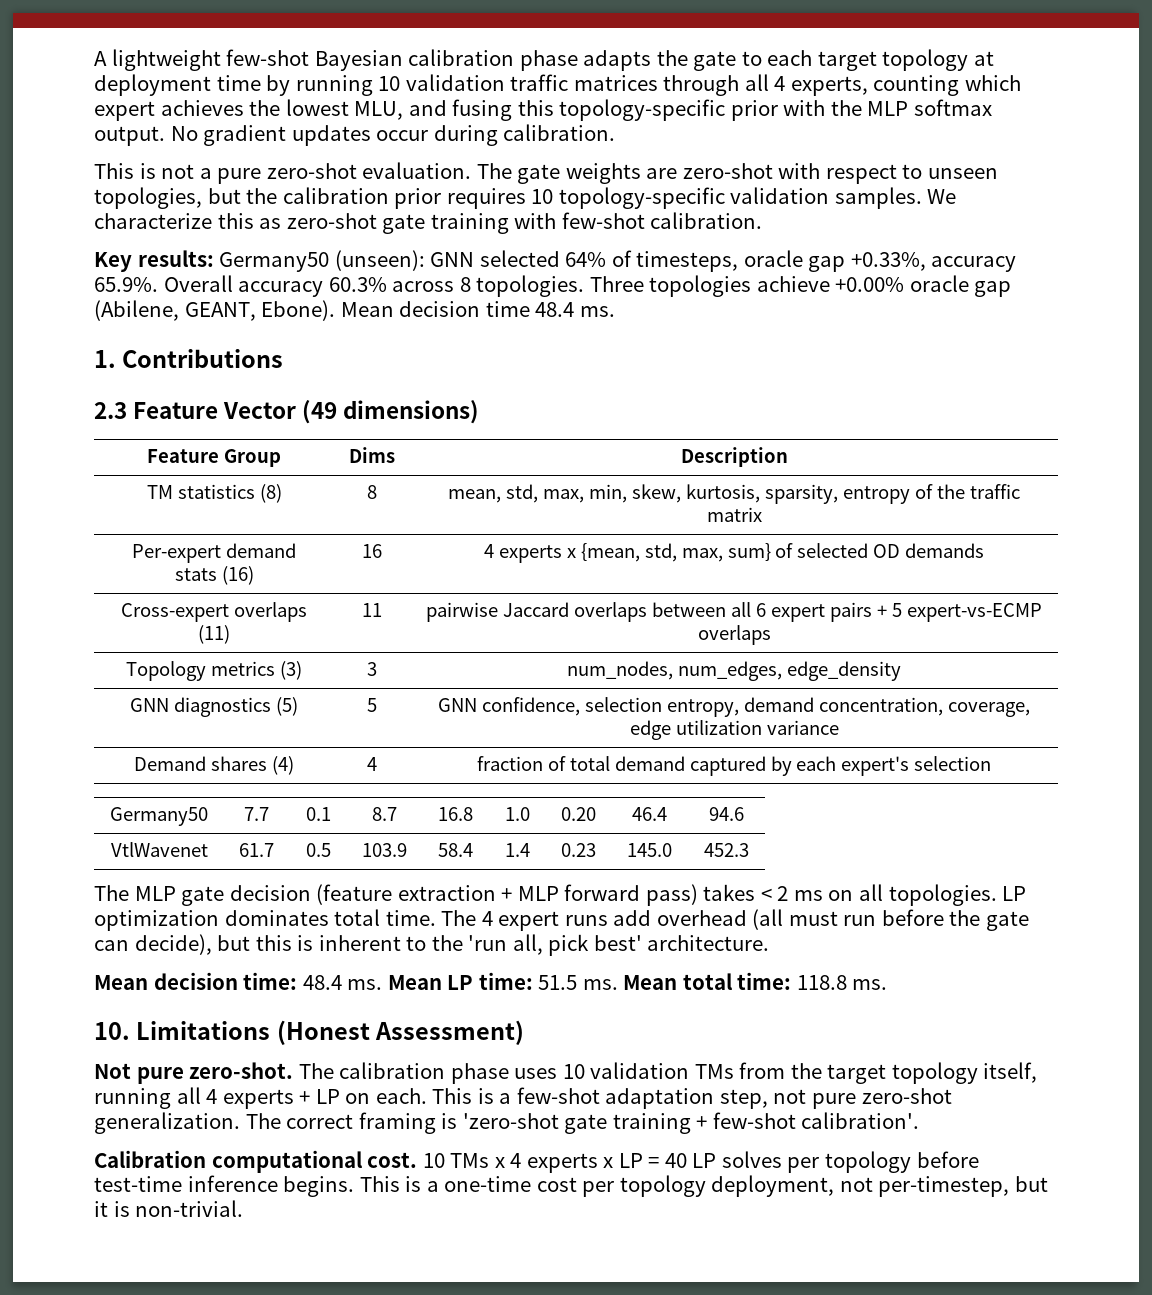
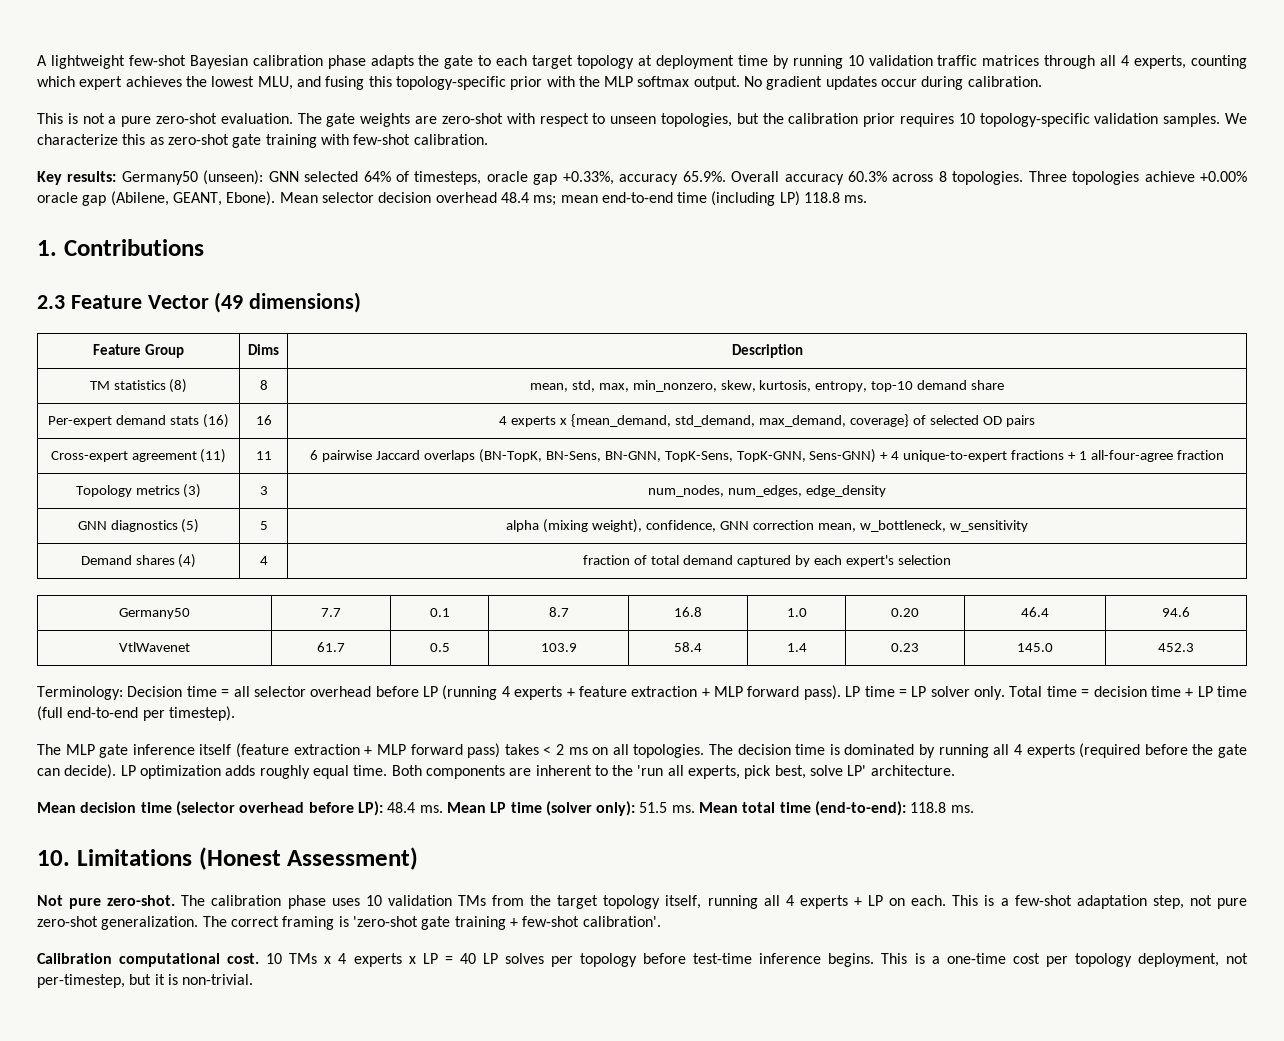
[399,301,575,317] decision time 48.4 -> [321,191,841,206] selector decision overhead 48.4 ms; mean end-to-end time (including LP) 118.8
[589,484,628,503] min, -> [632,380,717,392] min_nonzero,
[764,484,1020,504] [706,507,762,522] sparsity, entropy of the traffic matrix -> [815,380,1005,392] entropy, top-10 demand share
[580,543,771,562] {mean, std, max, sum} -> [571,414,909,427] {mean_demand, std_demand, max_demand, coverage}
[905,543,985,558] demands -> [1005,415,1035,427] pairs
[233,602,307,622] overlaps -> [131,451,197,462] agreement
(382, 610) none -> [310,450,319,460] 6
[652,602,1042,622] [697,625,771,645] between all 6 expert pairs + 5 expert-vs-ECMP overlaps -> [478,449,1224,463] (BN-TopK, BN-Sens, BN-GNN, TopK-Sens, TopK-GNN, Sens-GNN) + 4 unique-to-expert fractions + 1 all-four-agree fraction
[438,697,1030,717] [629,720,839,740] GNN confidence, selection entropy, demand concentration, coverage, edge utilization variance -> [506,519,1028,533] alpha (mixing weight), confidence, GNN correction mean, w_bottleneck, w_sensitivity
(749, 850) none -> [37,685,1247,700] [37,706,235,721] // Terminology: Decision time = all selector overhead before LP (running 4 experts + feature extraction + MLP forward pass). LP time = LP solver only. Total time = decision time + LP time (full end-to-end per timestep).
[229,885,311,901] decision -> [132,744,232,755] inference itself
[1002,886,1027,901] [94,909,1030,931] [94,934,770,956] [94,972,298,990] LP optimization dominates total time. The 4 expert runs add overhead (all must run before the gate can decide), but this is inherent to the 'run all, pick best' architecture. // Mean decision time: -> [709,743,1247,758] [37,764,955,779] [37,801,383,816] The decision time is dominated by running all 4 experts (required before the gate can decide). LP optimization adds roughly equal time. Both components are inherent to the 'run all experts, pick best, solve LP' architecture. // Mean decision time (selector overhead before LP):
[478,972,533,990] time: -> [510,801,636,816] time (solver only):
[737,972,792,990] time: -> [779,801,907,816] time (end-to-end):

